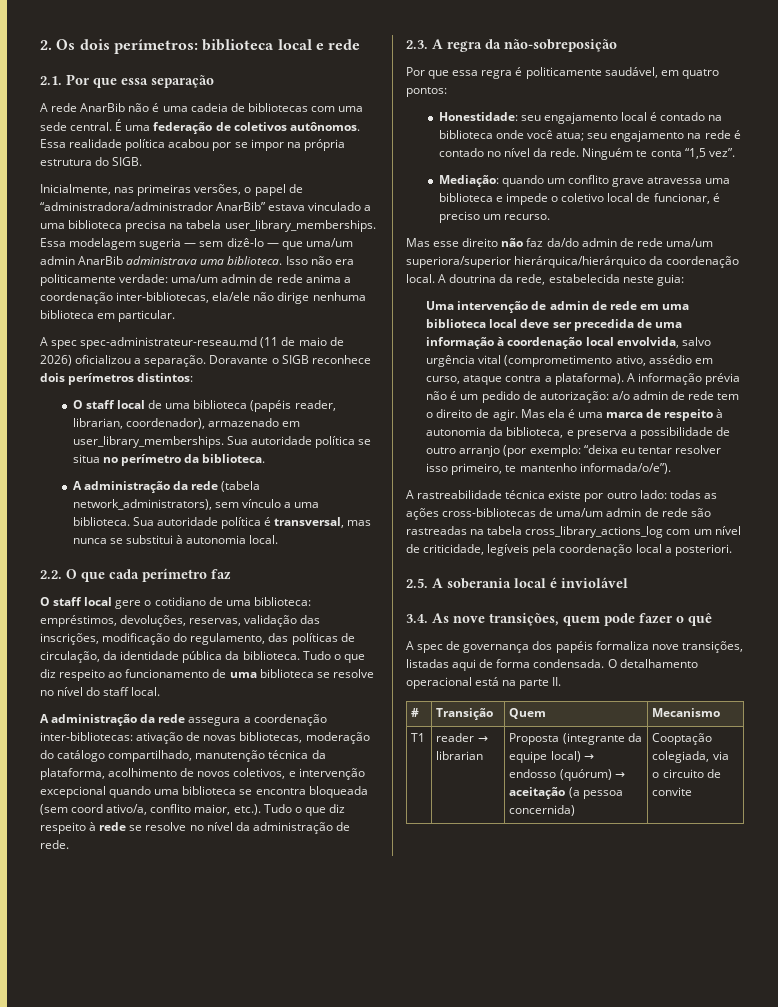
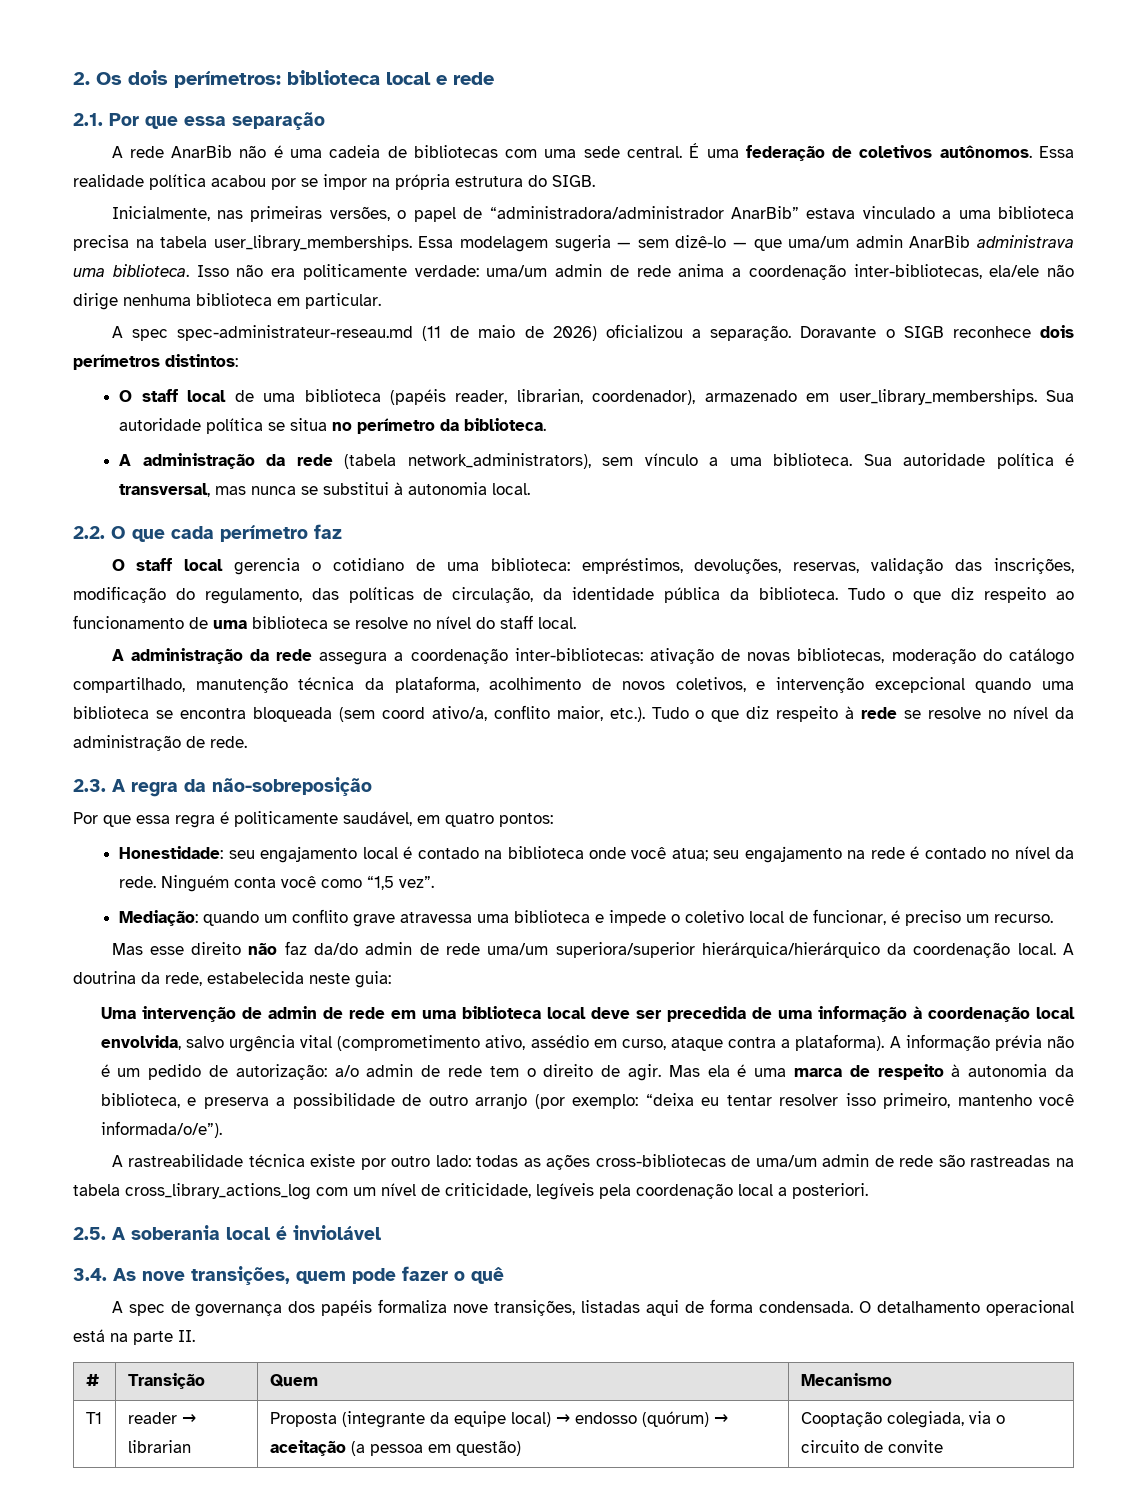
[115,600,142,609] gere -> [234,558,301,575] gerencia
[636,150,682,157] te conta -> [234,876,363,888] conta você como
[505,463,577,472] te mantenho -> [957,1094,1074,1106] mantenho você
[509,805,576,816] concernida) -> [427,1440,521,1456] em questão)

